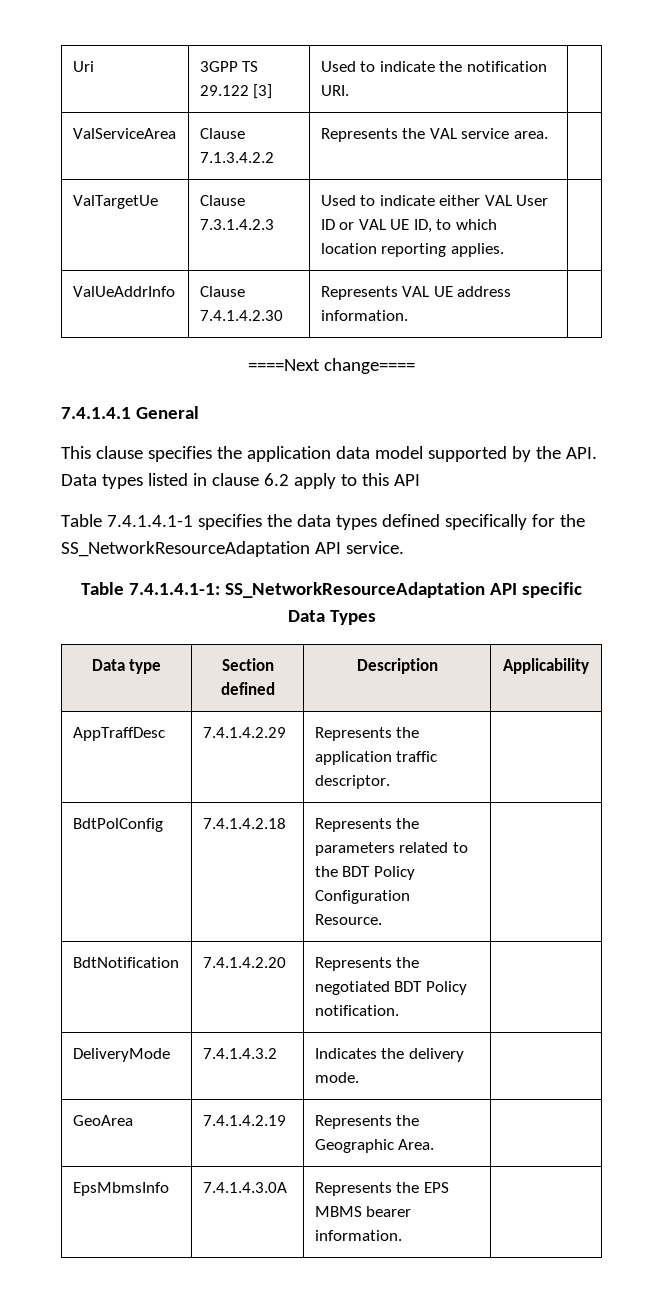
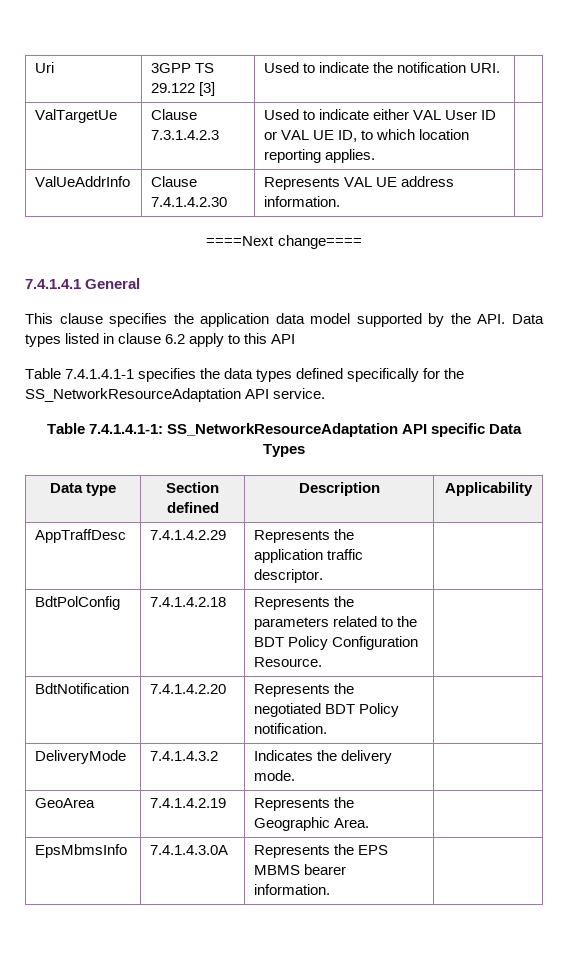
[72,128,176,139] [199,128,245,139] [199,152,274,163] [320,128,548,142] // ValServiceArea | Clause 7.1.3.4.2.2 | Represents the VAL service area. | -> (501, 68) none

